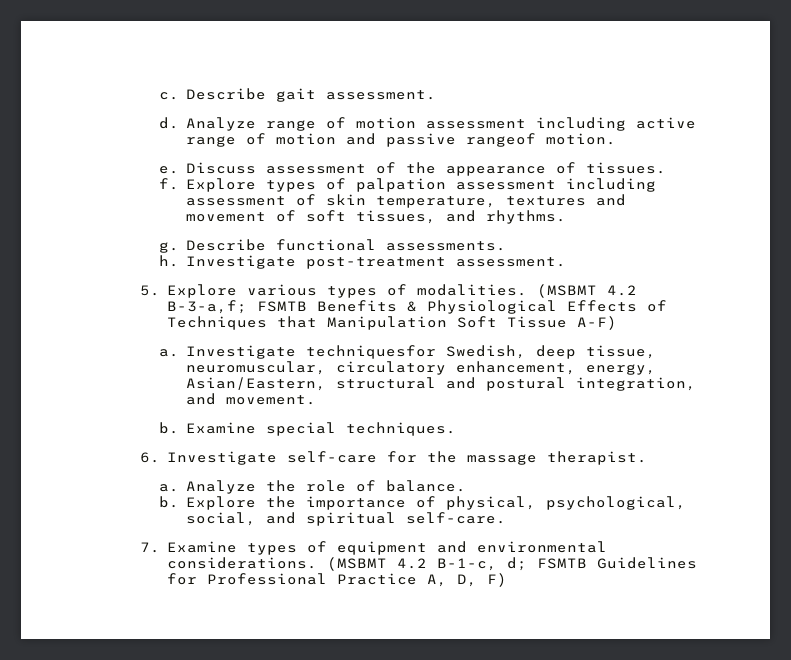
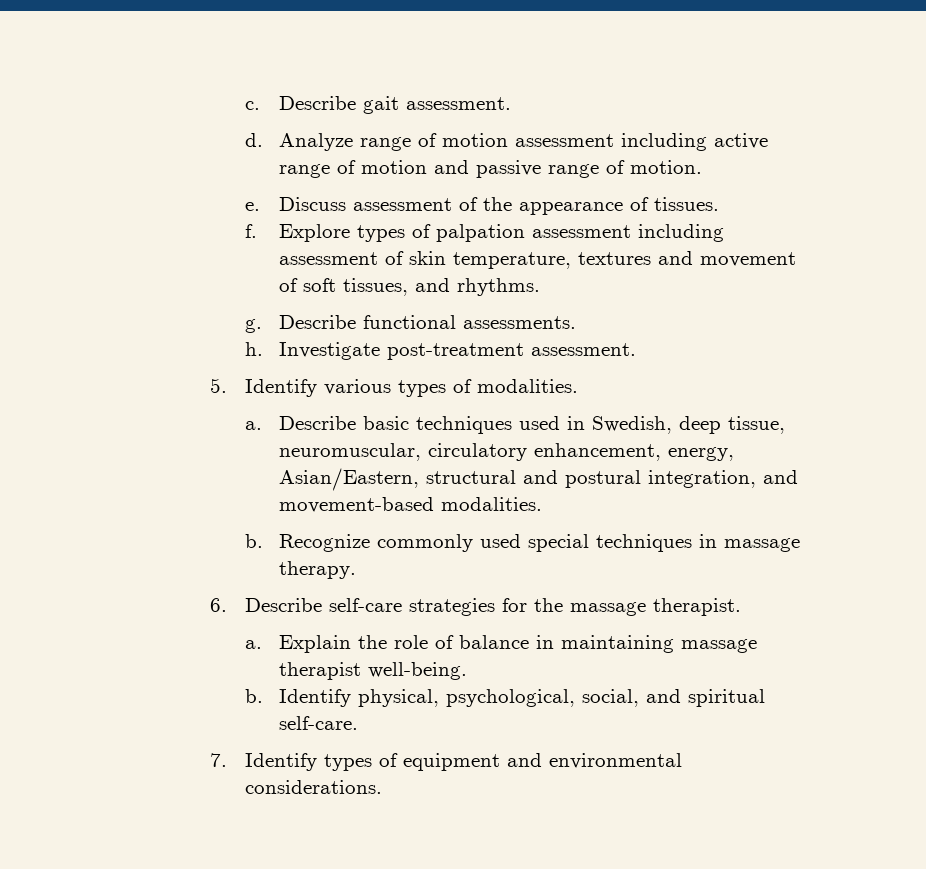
[465,133,536,147] rangeof -> [548,160,626,178] range of
[166,284,237,298] Explore -> [244,379,317,397] Identify
[536,284,637,298] [166,300,667,314] [166,316,617,330] [159,345,436,359] (MSBMT 4.2 B-3-a,f; FSMTB Benefits & Physiological Effects of Techniques that Manipulation Soft Tissue A-F) // a. Investigate techniquesfor -> [244,416,586,434] // a. Describe basic techniques used in
[225,395,316,405] [159,422,456,436] [140,451,377,465] movement. // b. Examine special techniques. // 6. Investigate self-care -> [279,497,543,513] [244,534,801,552] [279,561,357,579] [210,598,495,616] movement-based modalities. // b. Recognize commonly used special techniques in massage therapy. // 6. Describe self-care strategies
[185,480,256,494] Analyze -> [279,635,352,653] Explain
[385,480,466,492] [159,496,436,510] balance. // b. Explore the importance of -> [459,635,758,653] [279,662,468,680] [244,689,352,707] balance in maintaining massage therapist well-being. // b. Identify
[166,541,237,553] Examine -> [244,753,317,771] Identify
[326,557,697,571] [166,573,507,587] (MSBMT 4.2 B-1-c, d; FSMTB Guidelines for Professional Practice A, D, F) -> (382, 787) none

